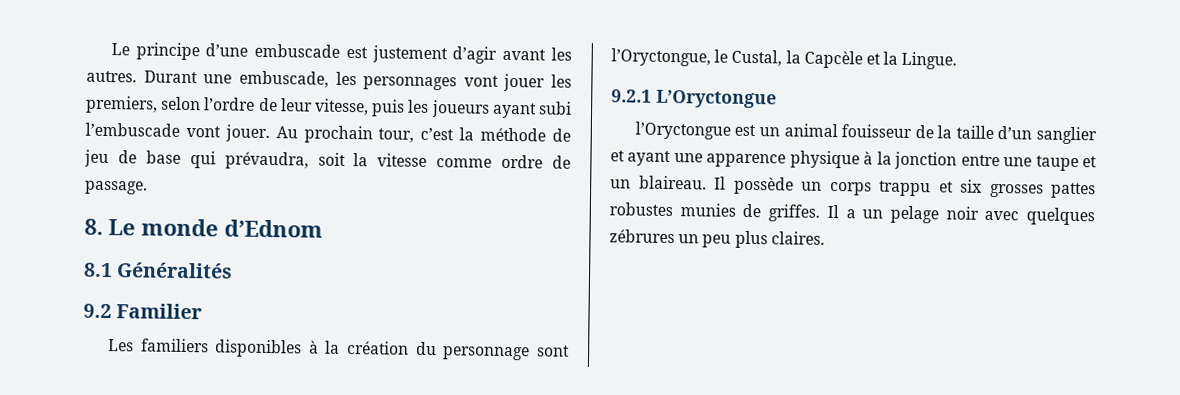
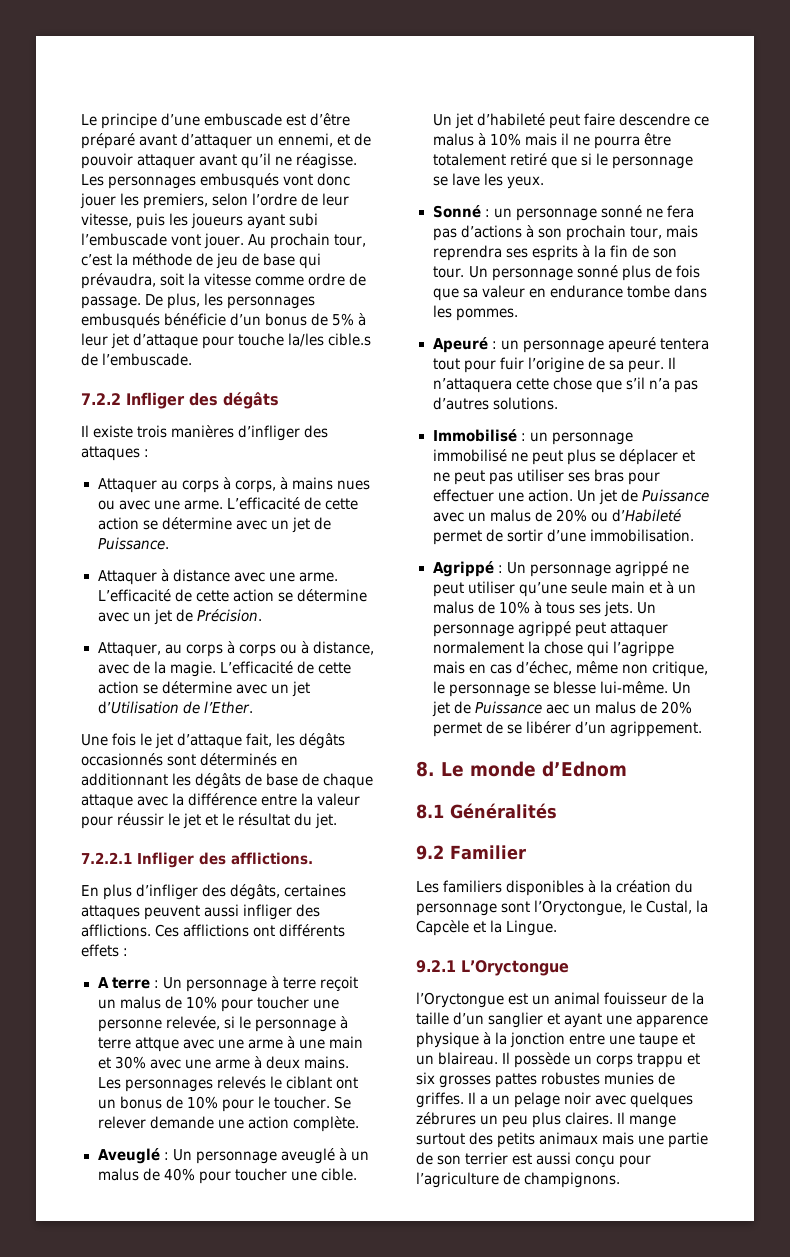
[371,45,572,64] [86,70,499,91] justement d’agir avant les autres. Durant une embuscade, les personnages vont -> [310,113,351,126] [81,133,372,149] [81,153,358,169] [81,173,351,189] d’être préparé avant d’attaquer un ennemi, et de pouvoir attaquer avant qu’il ne réagisse. Les personnages embusqués vont donc
(148, 187) none -> [145,293,316,309] [81,313,367,329] [81,333,372,349] [81,353,193,366] [81,392,279,409] [81,425,329,441] [81,446,150,461] [97,477,370,493] [97,497,358,510] [97,517,331,533] [97,537,169,550] [97,569,338,585] [97,589,367,602] [97,609,262,625] [97,641,374,657] [97,661,351,677] [97,681,310,697] [97,701,253,714] [81,733,346,749] [81,753,299,766] [81,773,374,789] [81,793,361,809] [81,813,338,829] [81,852,313,868] [81,884,347,900] [81,904,321,920] [81,924,346,937] [81,944,129,957] [97,976,358,992] [97,996,339,1012] [97,1016,348,1032] [97,1036,363,1052] [97,1056,349,1069] [97,1076,358,1092] [97,1096,351,1112] [97,1116,359,1132] [97,1148,369,1164] [97,1168,357,1184] [432,113,709,129] [432,133,671,149] [432,153,693,169] [432,173,544,189] [432,205,694,221] [432,225,698,241] [432,245,677,261] [432,265,700,281] [432,285,707,301] [432,305,518,321] [432,337,709,353] [432,357,676,373] [432,377,698,393] [432,397,558,410] [432,429,633,445] [432,449,695,465] [432,469,660,485] [432,489,709,505] [432,509,681,522] [432,529,694,545] [432,561,689,577] [432,581,696,597] [432,601,656,617] [432,621,668,637] [432,641,674,657] [432,661,708,677] [432,681,691,697] [431,701,692,717] [432,721,702,737] De plus, les personnages embusqués bénéficie d’un bonus de 5% à leur jet d’attaque pour touche la/les cible.s de l’embuscade. // 7.2.2 Infliger des dégâts // Il existe trois manières d’infliger des attaques : // Attaquer au corps à corps, à mains nues ou avec une arme. L’efficacité de cette action se détermine avec un jet de Puissance. // Attaquer à distance avec une arme. L’efficacité de cette action se détermine avec un jet de Précision. // Attaquer, au corps à corps ou à distance, avec de la magie. L’efficacité de cette action se détermine avec un jet d’Utilisation de l’Ether. // Une fois le jet d’attaque fait, les dégâts occasionnés sont déterminés en additionnant les dégâts de base de chaque attaque avec la différence entre la valeur pour réussir le jet et le résultat du jet. // 7.2.2.1 Infliger des afflictions. // En plus d’infliger des dégâts, certaines attaques peuvent aussi infliger des afflictions. Ces afflictions ont différents effets : // A terre : Un personnage à terre reçoit un malus de 10% pour toucher une personne relevée, si le personnage à terre attque avec une arme à une main et 30% avec une arme à deux mains. Les personnages relevés le ciblant ont un bonus de 10% pour le toucher. Se relever demande une action complète. // Aveuglé : Un personnage aveuglé à un malus de 40% pour toucher une cible. Un jet d’habileté peut faire descendre ce malus à 10% mais il ne pourra être totalement retiré que si le personnage se lave les yeux. // Sonné : un personnage sonné ne fera pas d’actions à son prochain tour, mais reprendra ses esprits à la fin de son tour. Un personnage sonné plus de fois que sa valeur en endurance tombe dans les pommes. // Apeuré : un personnage apeuré tentera tout pour fuir l’origine de sa peur. Il n’attaquera cette chose que s’il n’a pas d’autres solutions. // Immobilisé : un personnage immobilisé ne peut plus se déplacer et ne peut pas utiliser ses bras pour effectuer une action. Un jet de Puissance avec un malus de 20% ou d’Habileté permet de sortir d’une immobilisation. // Agrippé : Un personnage agrippé ne peut utiliser qu’une seule main et à un malus de 10% à tous ses jets. Un personnage agrippé peut attaquer normalement la chose qui l’agrippe mais en cas d’échec, même non critique, le personnage se blesse lui-même. Un jet de Puissance aec un malus de 20% permet de se libérer d’un agrippement.
(825, 238) none -> [617,1112,677,1128] [416,1132,709,1148] [416,1152,652,1168] [416,1172,621,1188] Il mange surtout des petits animaux mais une partie de son terrier est aussi conçu pour l’agriculture de champignons.

